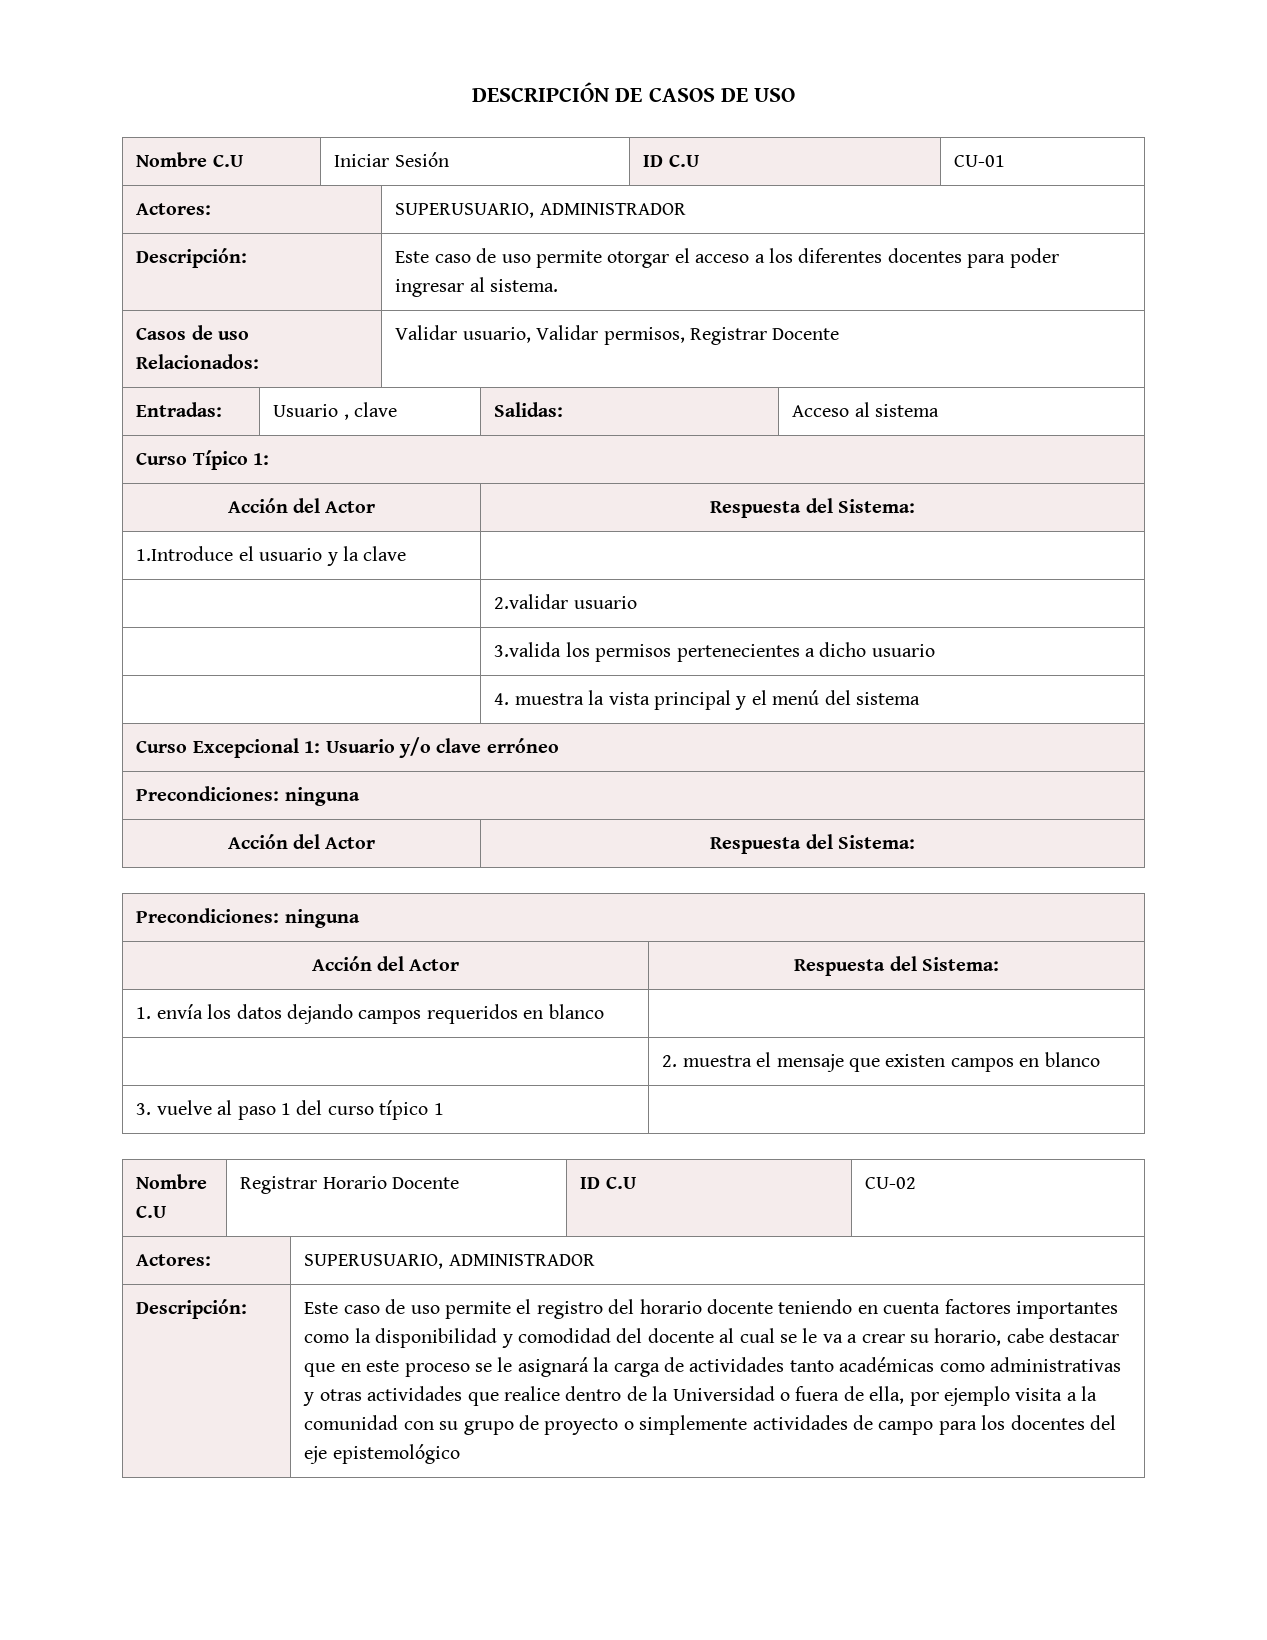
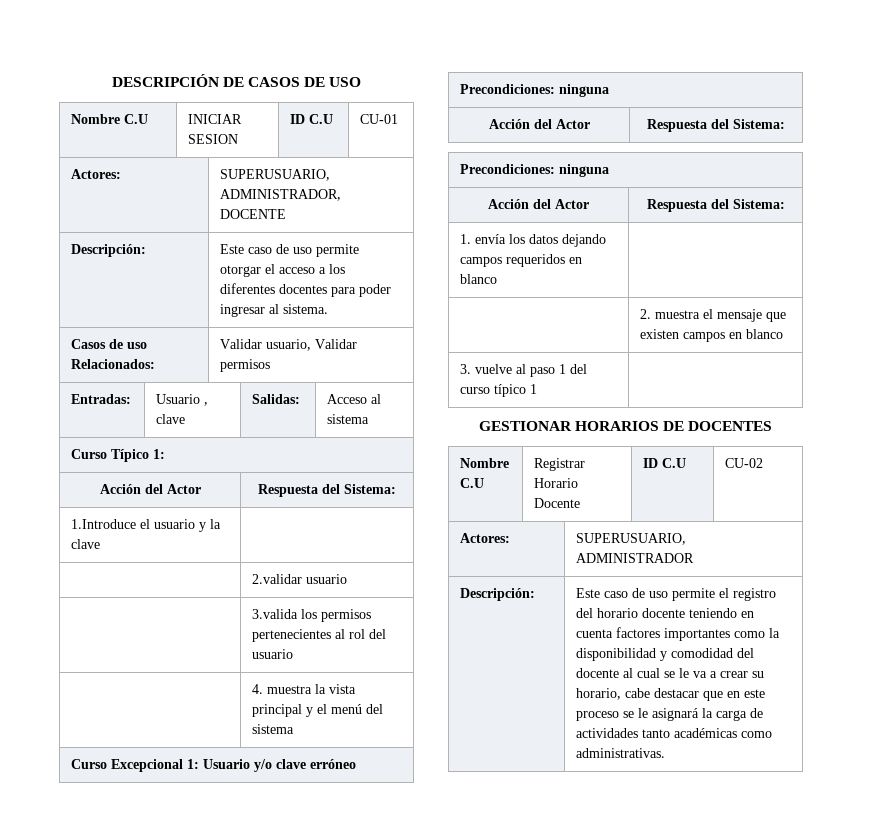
[334,152,449,167] Iniciar Sesión -> [188,114,243,124] [188,134,239,144] INICIAR SESION
[539,203,686,215] ADMINISTRADOR -> [220,189,342,201] [220,209,287,219] ADMINISTRADOR, DOCENTE
[603,327,840,345] permisos, Registrar Docente -> [220,359,271,372] permisos
[804,642,867,657] a dicho -> [335,629,387,639] al rol del
(444, 1109) none -> [478,421,773,431] // GESTIONAR HORARIOS DE DOCENTES
[989,1357,1121,1372] [303,1386,1098,1406] [304,1415,1116,1435] [304,1444,460,1464] administrativas y otras actividades que realice dentro de la Universidad o fuera de ella, por ejemplo visita a la comunidad con su grupo de proyecto o simplemente actividades de campo para los docentes del eje epistemológico -> [576,748,666,758] administrativas.

